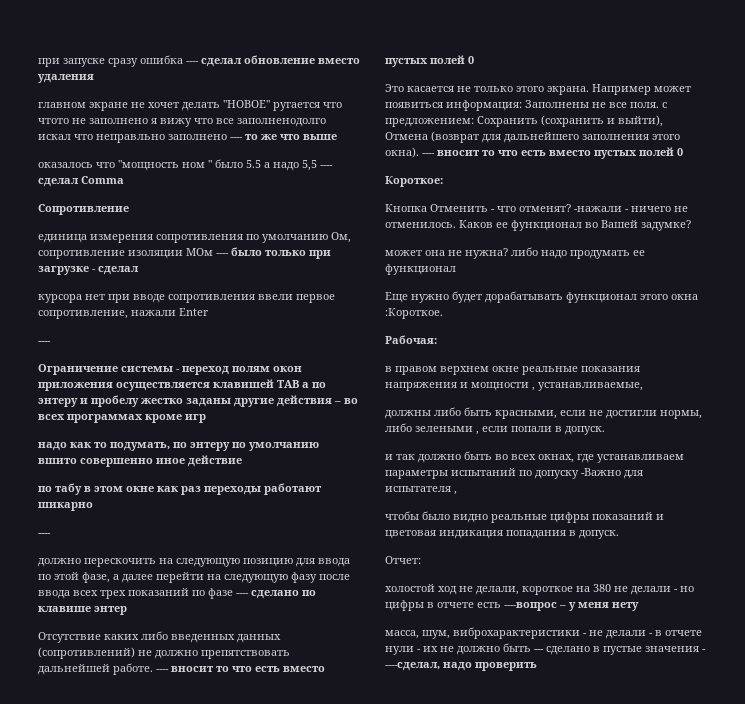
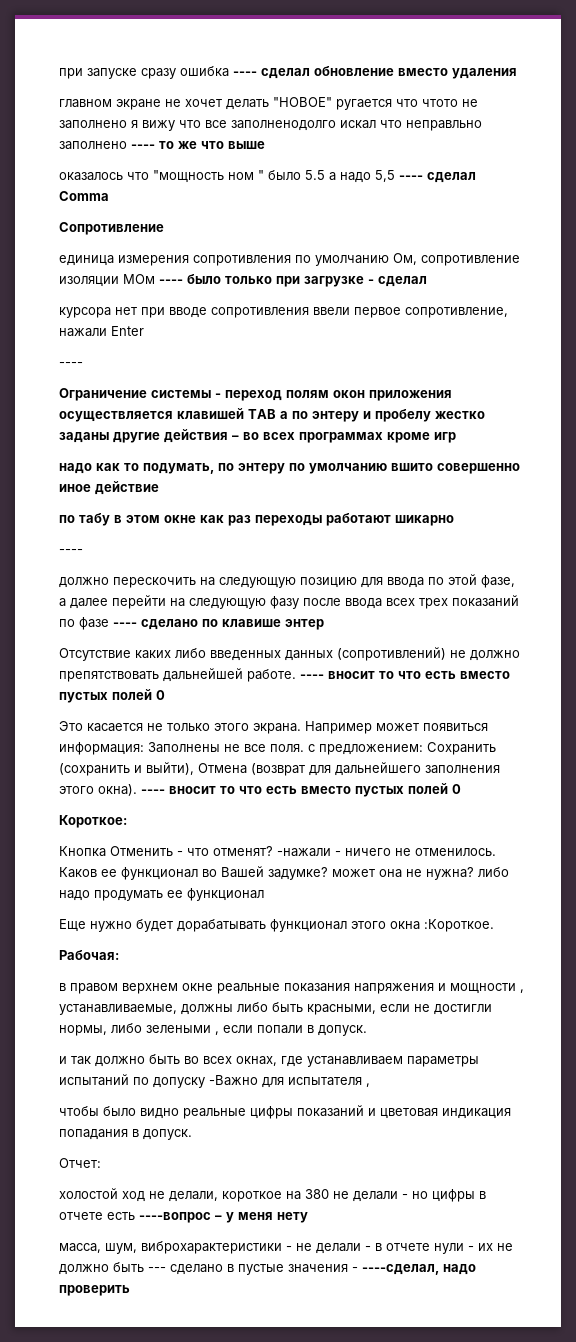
(691, 225) // -> (328, 873) none
(643, 386) // -> (177, 1009) none

